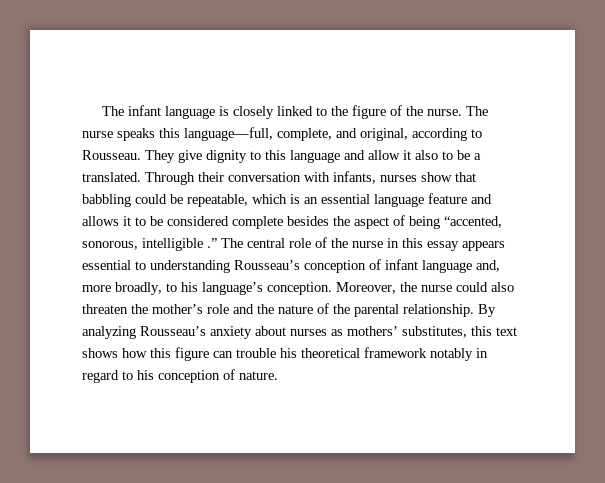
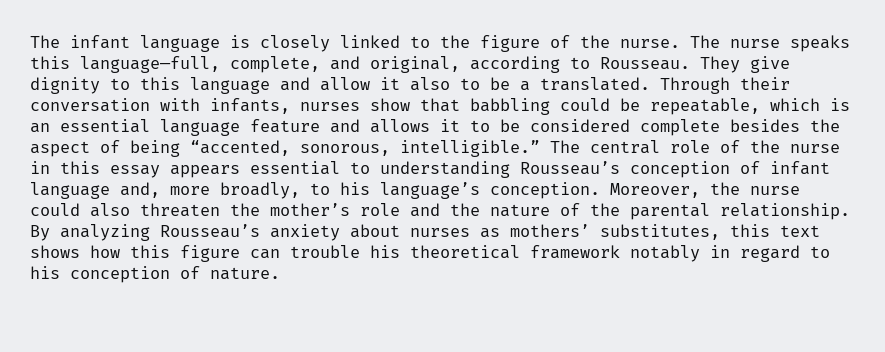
[142,238,217,251] intelligible .” -> [400,140,540,157] intelligible.”

